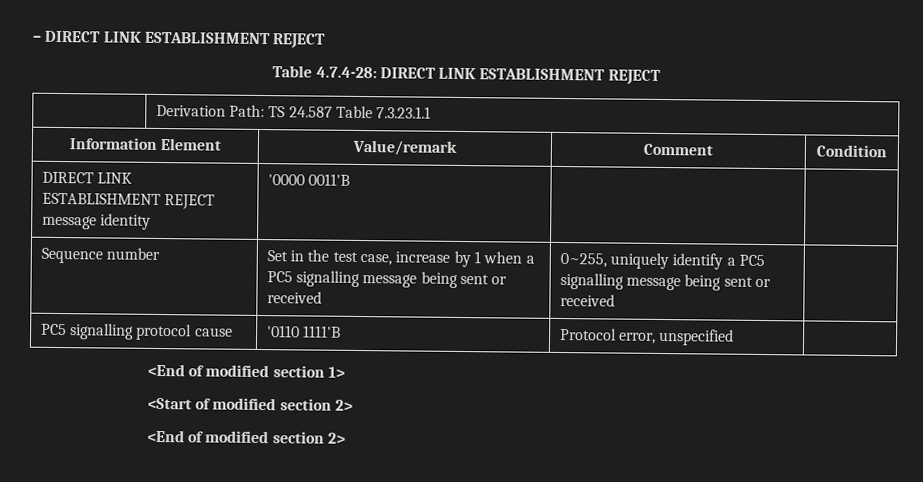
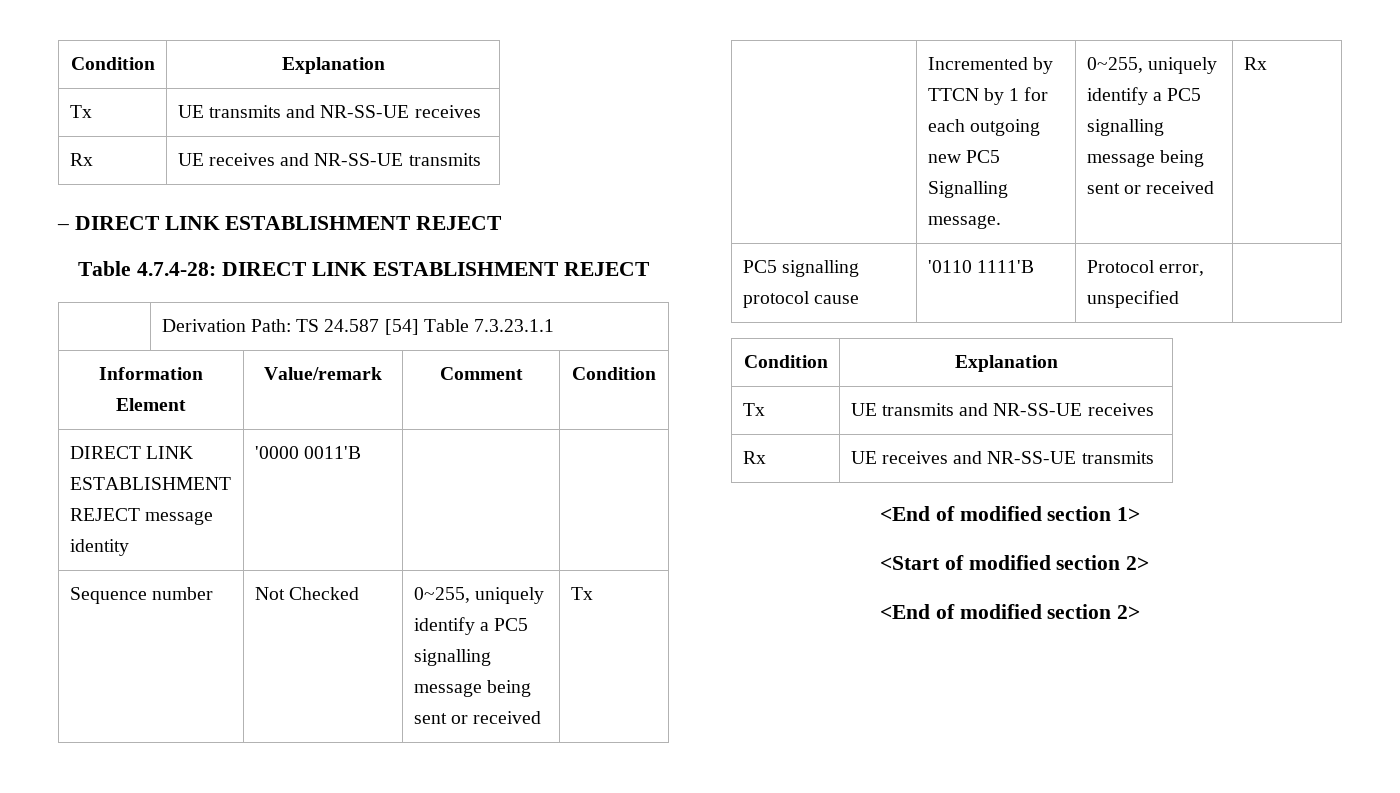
(32, 38) none -> [70,57,155,70] [281,57,385,74] [69,105,92,118] [177,105,481,118] [69,153,93,166] [177,153,481,166] Condition | Explanation // Tx | UE transmits and NR-SS-UE receives // Rx | UE receives and NR-SS-UE transmits //
(333, 112) none -> [384,319,419,335] [54]
[266,249,535,268] [266,270,508,288] [266,291,322,304] Set in the test case, increase by 1 when a PC5 signalling message being sent or received -> [254,587,359,600] Not Checked
(615, 300) none -> [570,587,593,600] [927,57,1053,74] [927,87,1049,105] [927,119,1040,136] [927,150,1000,163] [927,181,1008,198] [927,215,1001,229] [1086,57,1217,74] [1086,87,1202,105] [1086,119,1164,136] [1086,150,1204,167] [1086,181,1215,194] [1243,57,1267,70] Tx // | Incremented by TTCN by 1 for each outgoing new PC5 Signalling message. | 0~255, uniquely identify a PC5 signalling message being sent or received | Rx
(735, 337) none -> [743,355,828,368] [954,355,1058,372] [742,403,765,416] [850,403,1154,416] [742,451,766,464] [850,451,1154,464] // Condition | Explanation // Tx | UE transmits and NR-SS-UE receives // Rx | UE receives and NR-SS-UE transmits

